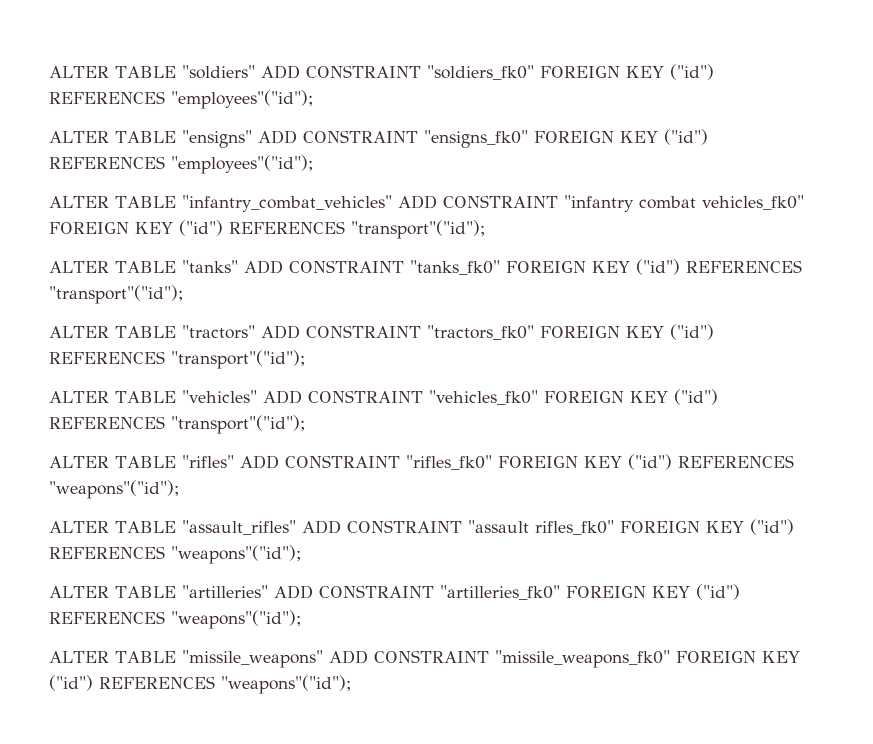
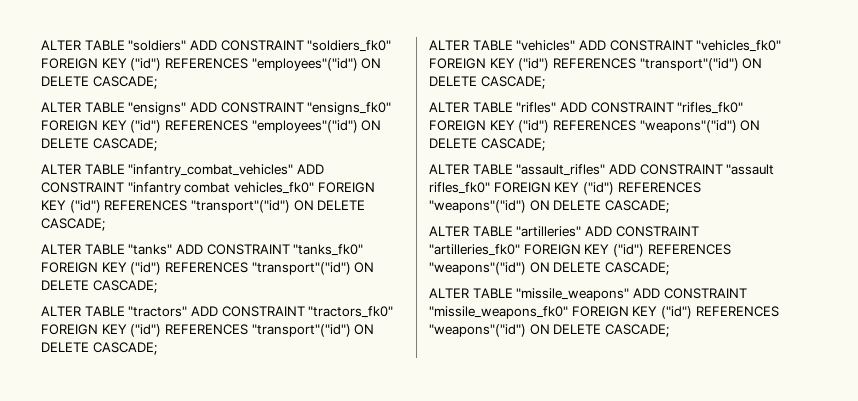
[171,90,313,109] "employees"("id"); -> [251,58,382,71] [41,76,157,89] "employees"("id") ON DELETE CASCADE;
[171,155,313,174] "employees"("id"); -> [251,120,382,133] [41,138,157,151] "employees"("id") ON DELETE CASCADE;
[351,220,485,239] "transport"("id"); -> [190,200,366,213] [41,218,105,231] "transport"("id") ON DELETE CASCADE;
[49,285,183,304] "transport"("id"); -> [251,262,375,275] [41,280,157,293] "transport"("id") ON DELETE CASCADE;
[171,350,305,369] "transport"("id"); -> [251,324,375,337] [41,342,157,355] "transport"("id") ON DELETE CASCADE;
[171,415,305,434] "transport"("id"); -> [639,58,763,71] [429,76,545,89] "transport"("id") ON DELETE CASCADE;
[49,480,179,499] "weapons"("id"); -> [639,120,761,133] [429,138,545,151] "weapons"("id") ON DELETE CASCADE;
[171,545,301,564] "weapons"("id"); -> [429,200,669,213] "weapons"("id") ON DELETE CASCADE;
[171,610,301,629] "weapons"("id"); -> [429,262,669,275] "weapons"("id") ON DELETE CASCADE;
[221,675,351,694] "weapons"("id"); -> [429,324,669,337] "weapons"("id") ON DELETE CASCADE;

